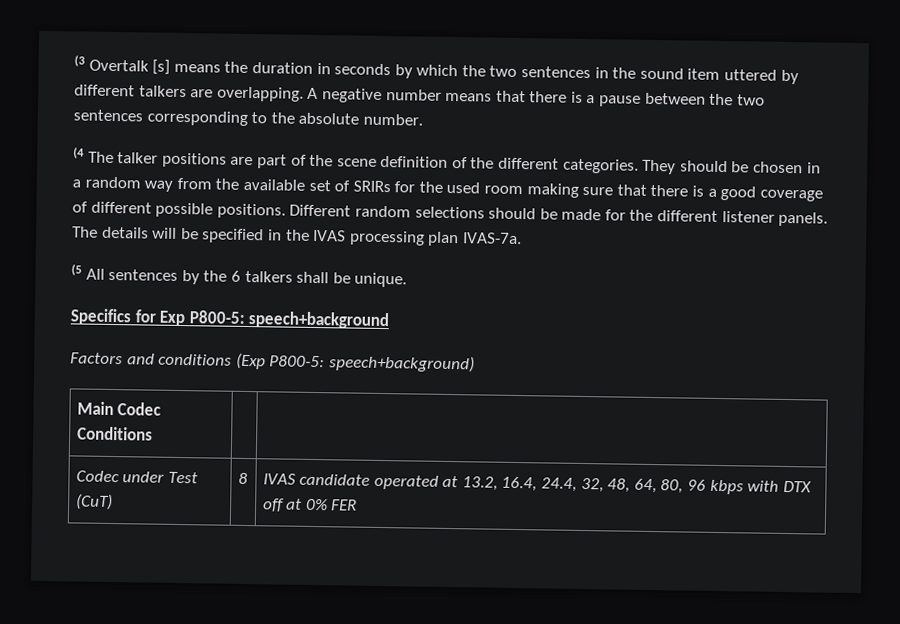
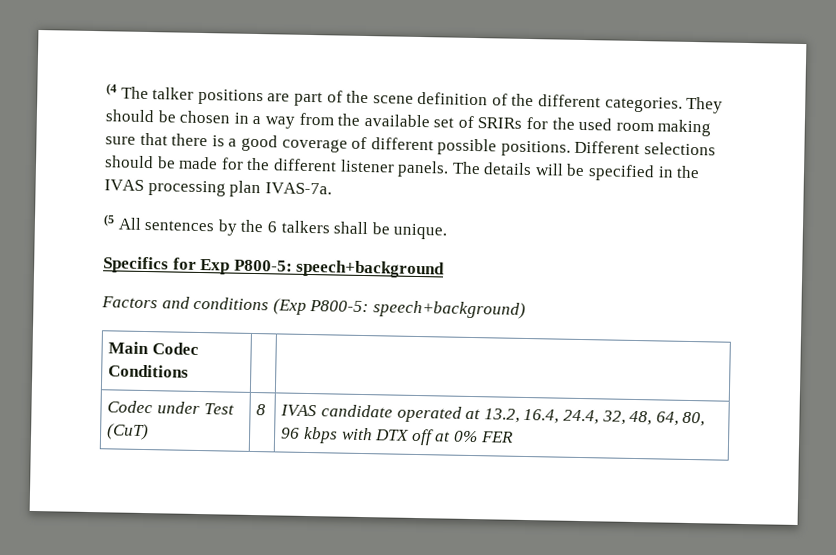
[74,55,799,85] [74,84,765,107] [73,109,423,126] (3 Overtalk [s] means the duration in seconds by which the two sentences in the sound item uttered by different talkers are overlapping. A negative number means that there is a pause between the two sentences corresponding to the absolute number. // -> (106, 89) none
[84,176,141,189] random -> (262, 120) none
[354,205,411,218] random -> (641, 147) none

